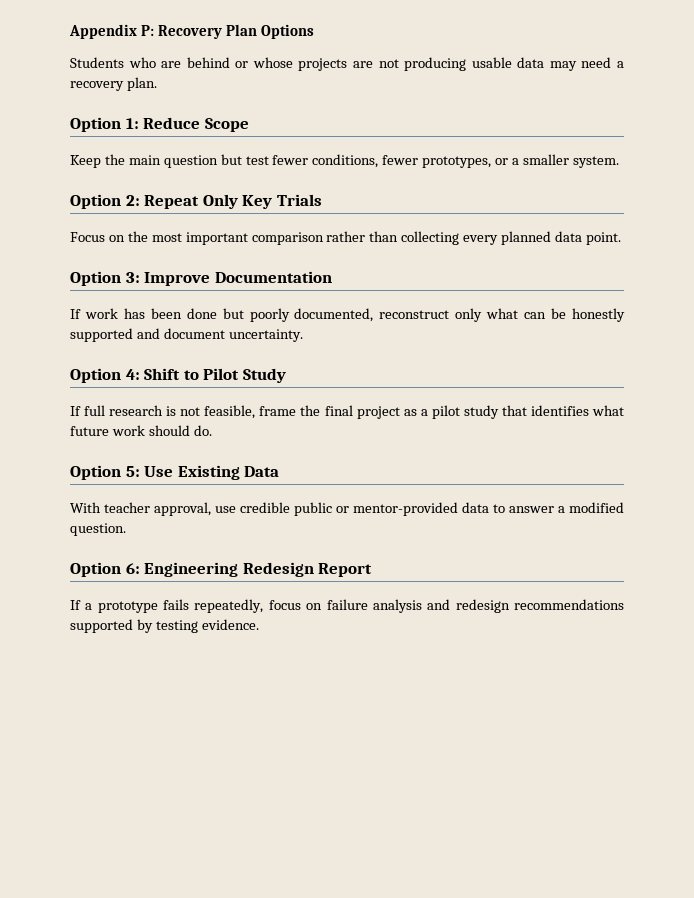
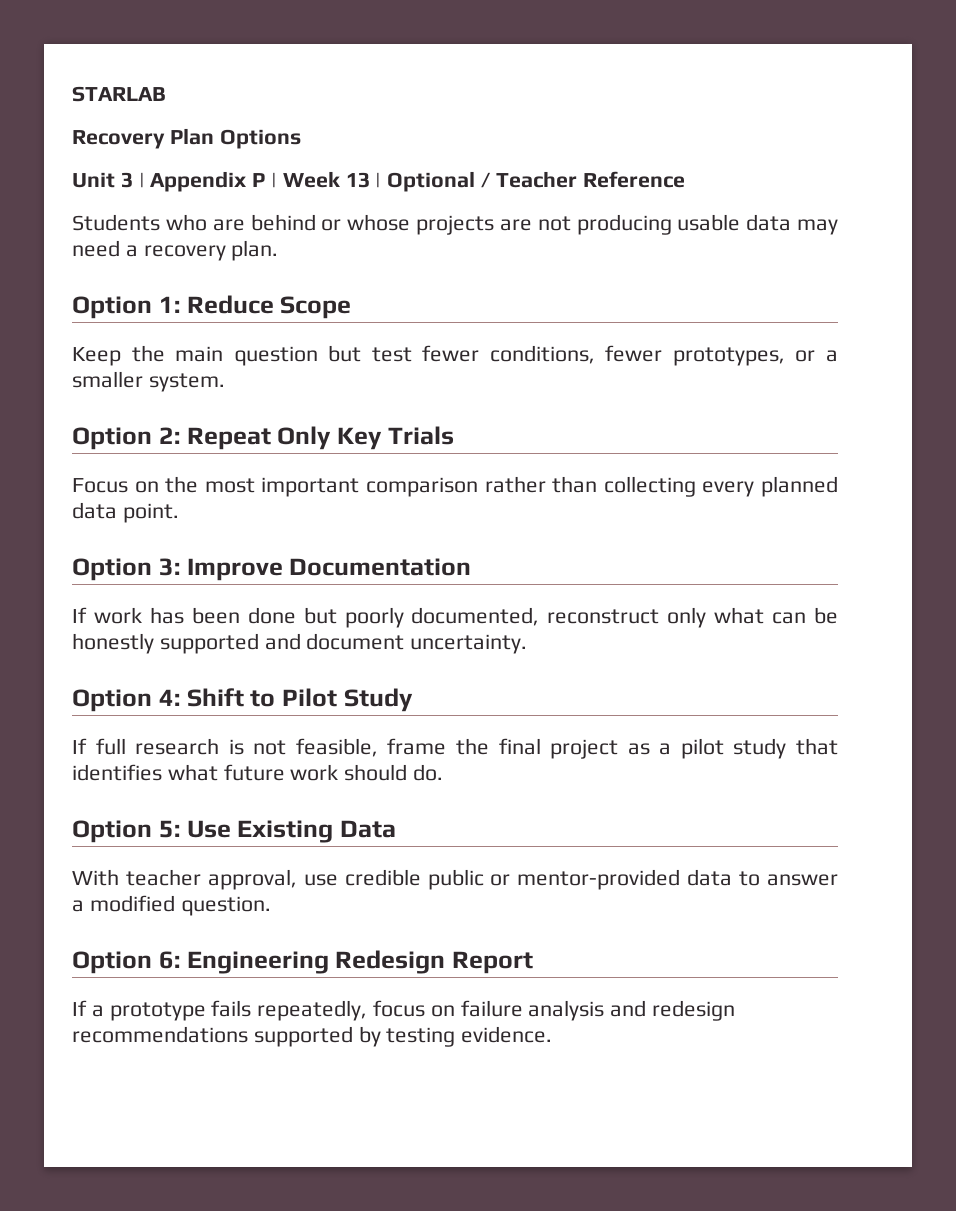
[69,24,154,39] Appendix P: -> [72,86,166,102] STARLAB //
(314, 31) none -> [72,171,685,192] // Unit 3 | Appendix P | Week 13 | Optional / Teacher Reference

